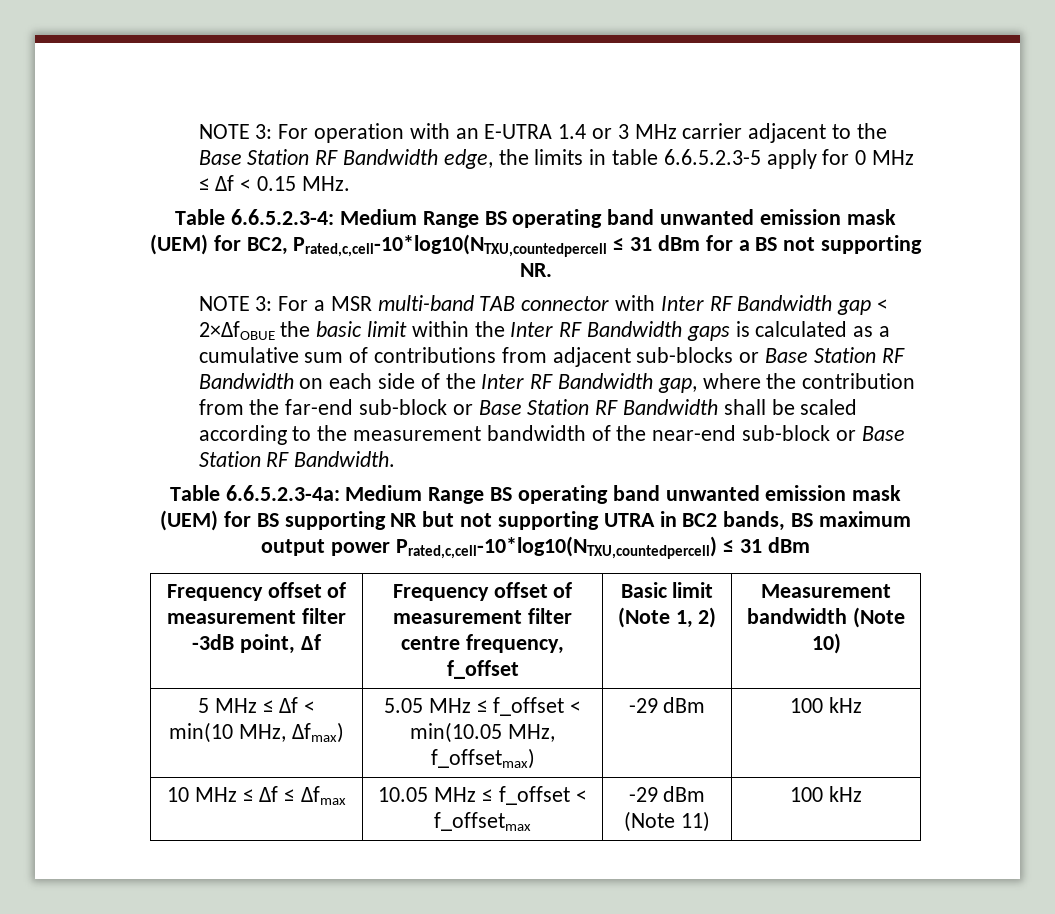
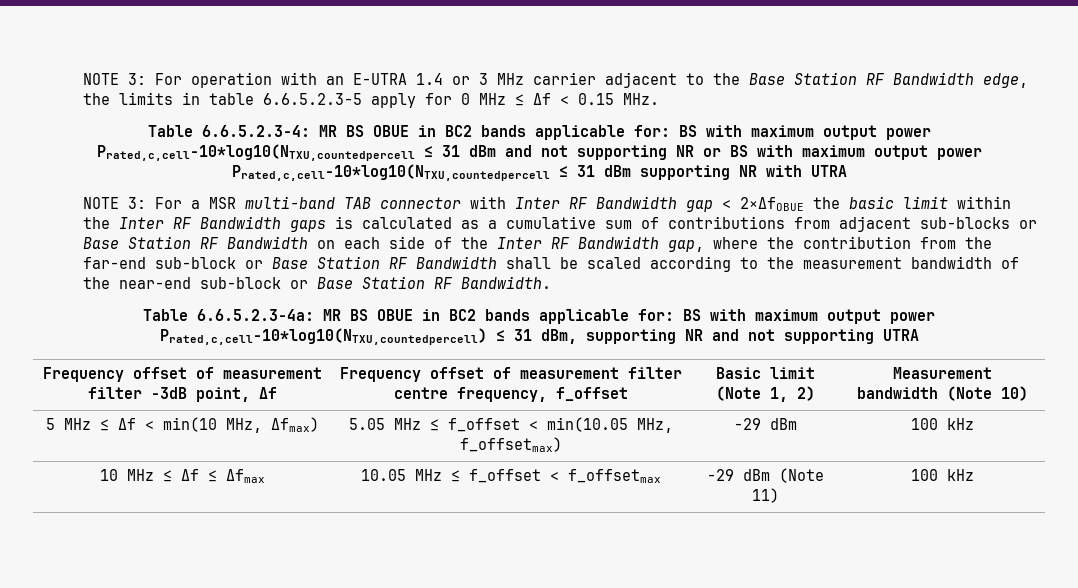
[339,209,896,228] [150,234,922,257] [519,263,552,277] Medium Range BS operating band unwanted emission mask (UEM) for BC2, Prated,c,cell-10*log10(NTXU,countedpercell ≤ 31 dBm for a BS not supporting NR. -> [318,125,931,140] [96,144,982,161] [231,164,847,181] MR BS OBUE in BC2 bands applicable for: BS with maximum output power Prated,c,cell-10*log10(NTXU,countedpercell ≤ 31 dBm and not supporting NR or BS with maximum output power Prated,c,cell-10*log10(NTXU,countedpercell ≤ 31 dBm supporting NR with UTRA
[345,485,902,504] [160,510,813,531] Medium Range BS operating band unwanted emission mask (UEM) for BS supporting NR but not supporting UTRA in BC2 bands, BS -> [323,309,746,324] MR BS OBUE in BC2 bands applicable for: BS with
[767,537,810,553] dBm -> [540,329,919,344] dBm, supporting NR and not supporting UTRA

